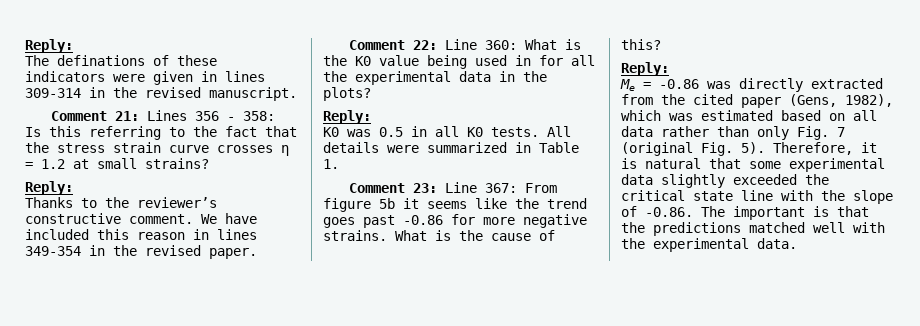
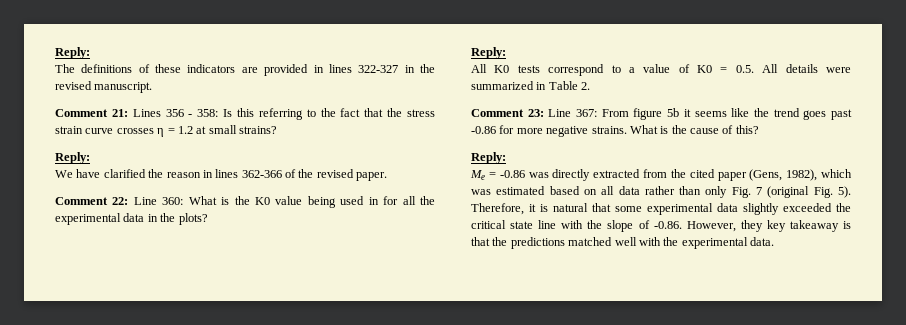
[57,55,145,66] definations -> [81,64,133,73] definitions
[113,71,265,85] [25,88,81,98] were given in lines 309-314 -> [241,64,399,76] are provided in lines 322-327
[25,197,217,208] [25,213,257,224] [25,229,129,240] Thanks to the reviewer’s constructive comment. We have included this -> [55,169,164,178] We have clarified the
[25,245,105,256] 349-354 in -> [241,169,296,178] 362-366 of
[323,126,539,137] K0 was 0.5 in all K0 tests. -> [471,64,754,76] All K0 tests correspond to a value of K0 = 0.5.
[323,159,339,169] 1. -> [581,82,591,90] 2.
[701,206,805,220] The important -> [686,220,839,232] However, they key takeaway

